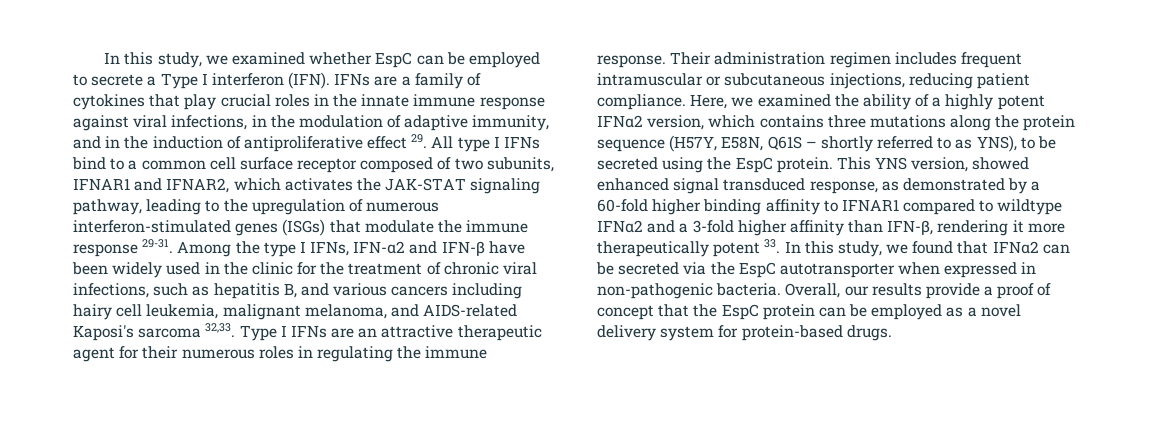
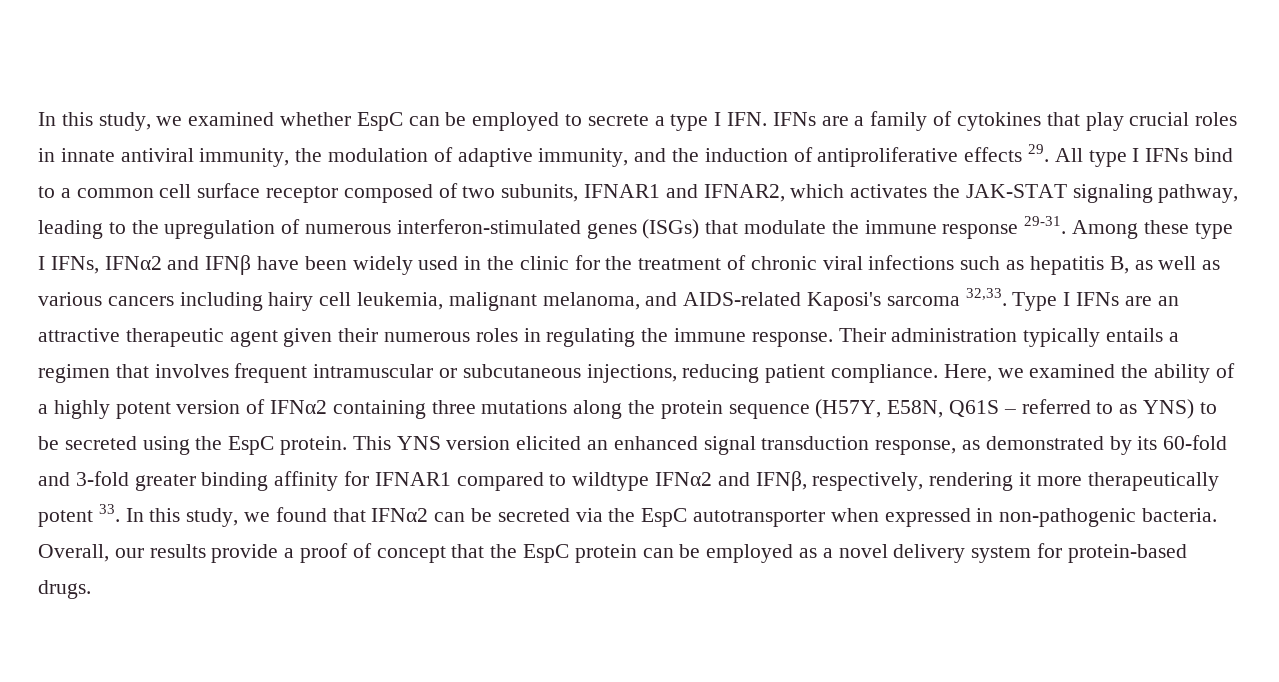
[160,72,331,89] Type I interferon (IFN). -> [670,112,768,131] type I IFN.
[333,94,545,110] [73,115,267,131] the innate immune response against viral infections, in -> [60,148,290,167] innate antiviral immunity,
[105,136,121,148] in -> (667, 155) none
[367,136,408,149] effect -> [964,147,1023,162] effects
[235,241,260,254] the -> [1143,220,1189,234] these
[353,241,485,256] IFN-α2 and IFN-β -> [104,255,252,275] IFNα2 and IFNβ
[73,283,149,298] infections, -> [868,255,955,270] infections
[300,283,329,296] and -> [1134,256,1221,270] as well as
[119,346,140,359] for -> [283,328,333,347] given
[829,52,957,68] regimen includes -> [1023,328,1179,347] [38,364,229,383] typically entails a regimen that involves
[597,115,824,130] IFNα2 version, which contains -> [176,399,426,419] version of IFNα2 containing
[820,136,873,152] shortly -> (1016, 411) none
[976,135,1017,152] YNS), -> [1143,399,1195,419] YNS)
[911,157,1030,172] version, showed -> [446,436,609,450] version elicited an
[723,178,806,191] transduced -> [761,436,870,450] transduction
[1031,181,1041,191] [597,199,702,215] a 60-fold higher -> [1137,435,1228,450] [38,471,196,491] its 60-fold and 3-fold greater
[823,200,838,212] to -> [344,471,370,486] for
[679,220,934,236] a 3-fold higher affinity than IFN-β, -> [755,471,924,491] IFNβ, respectively,

